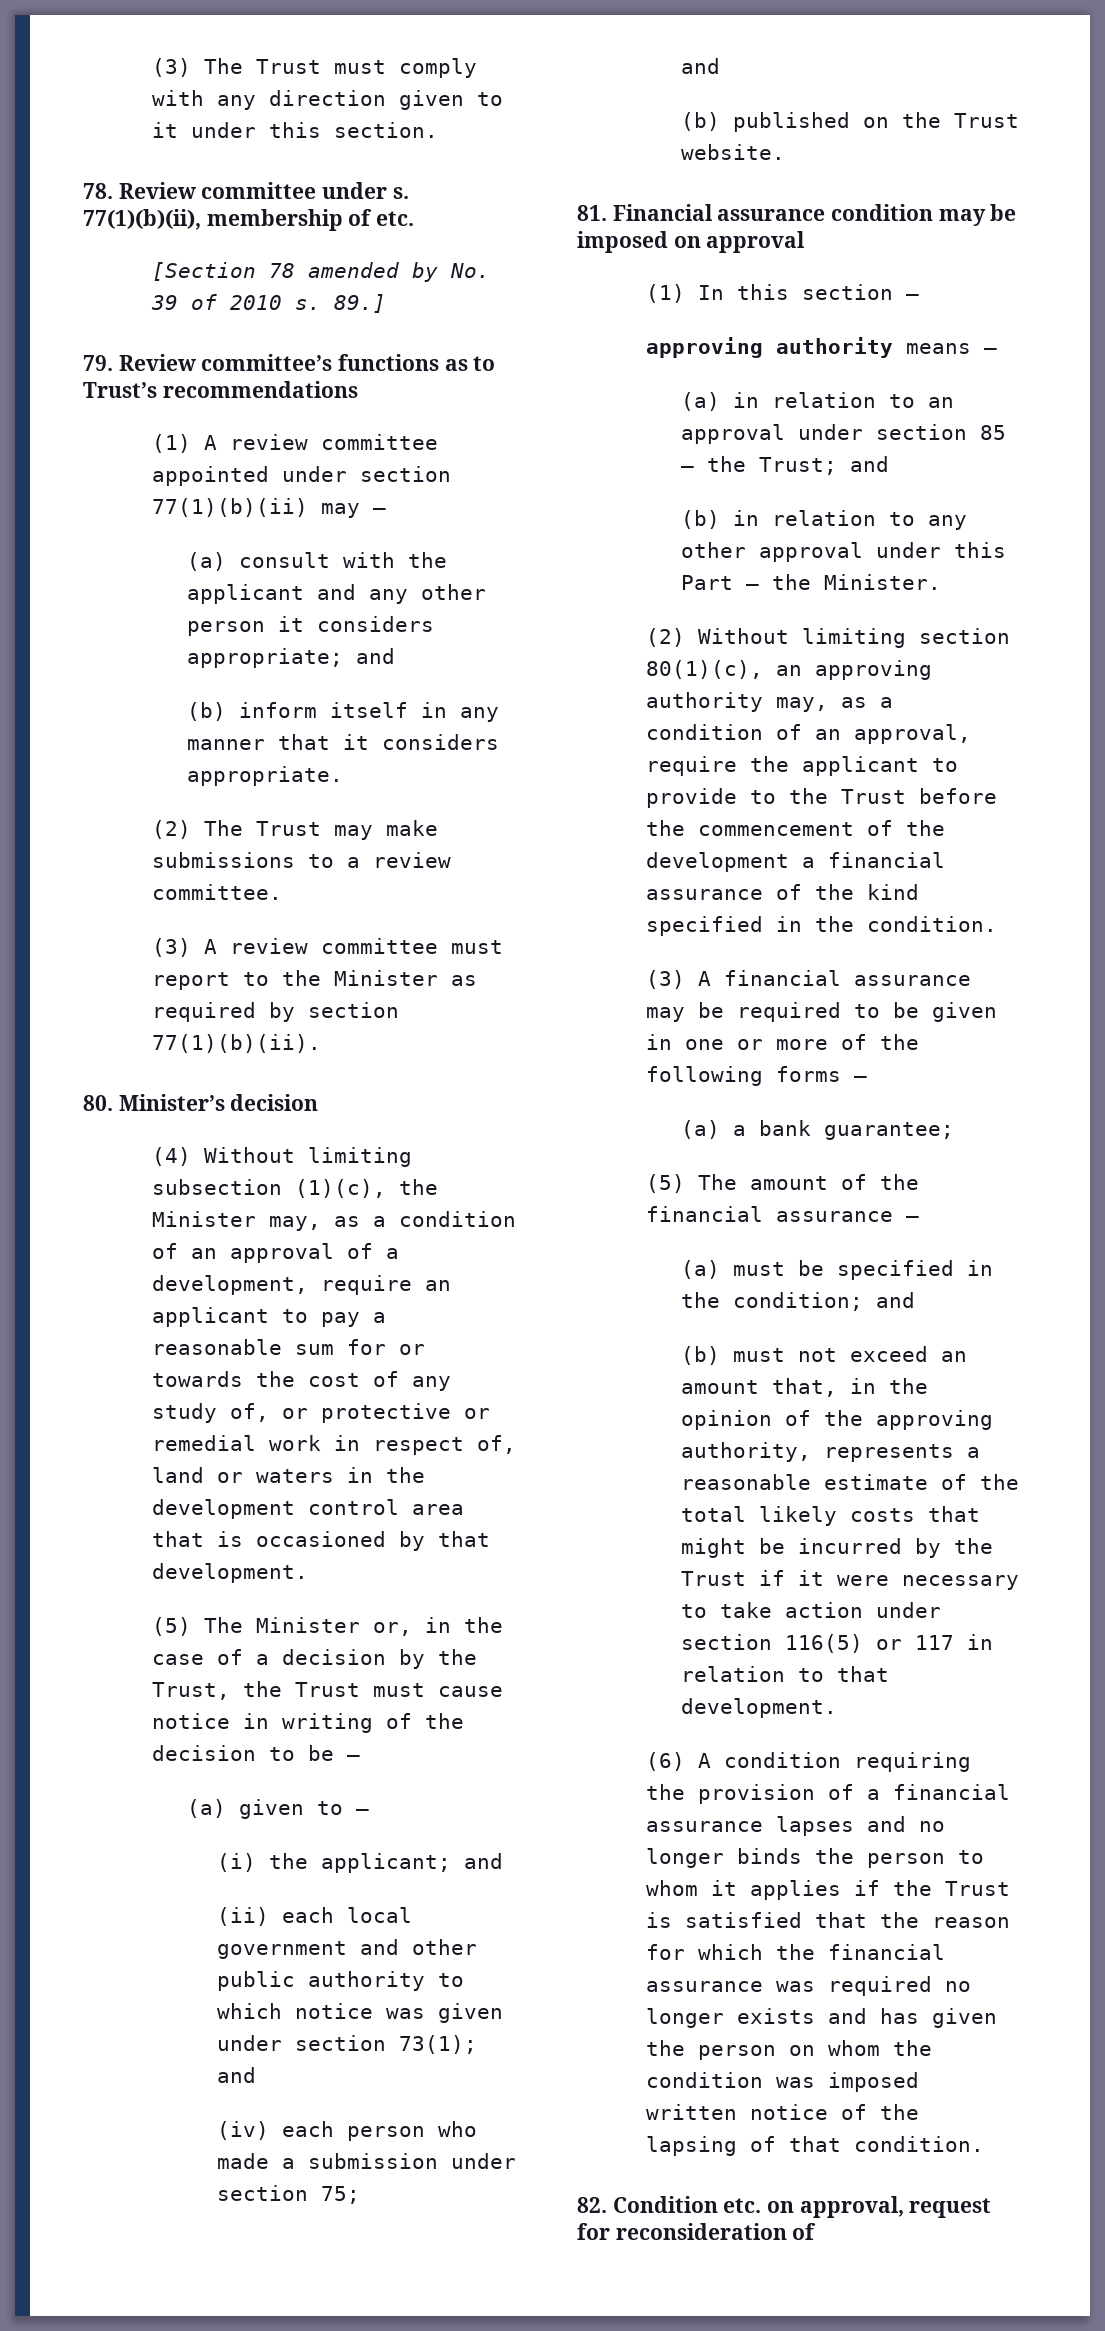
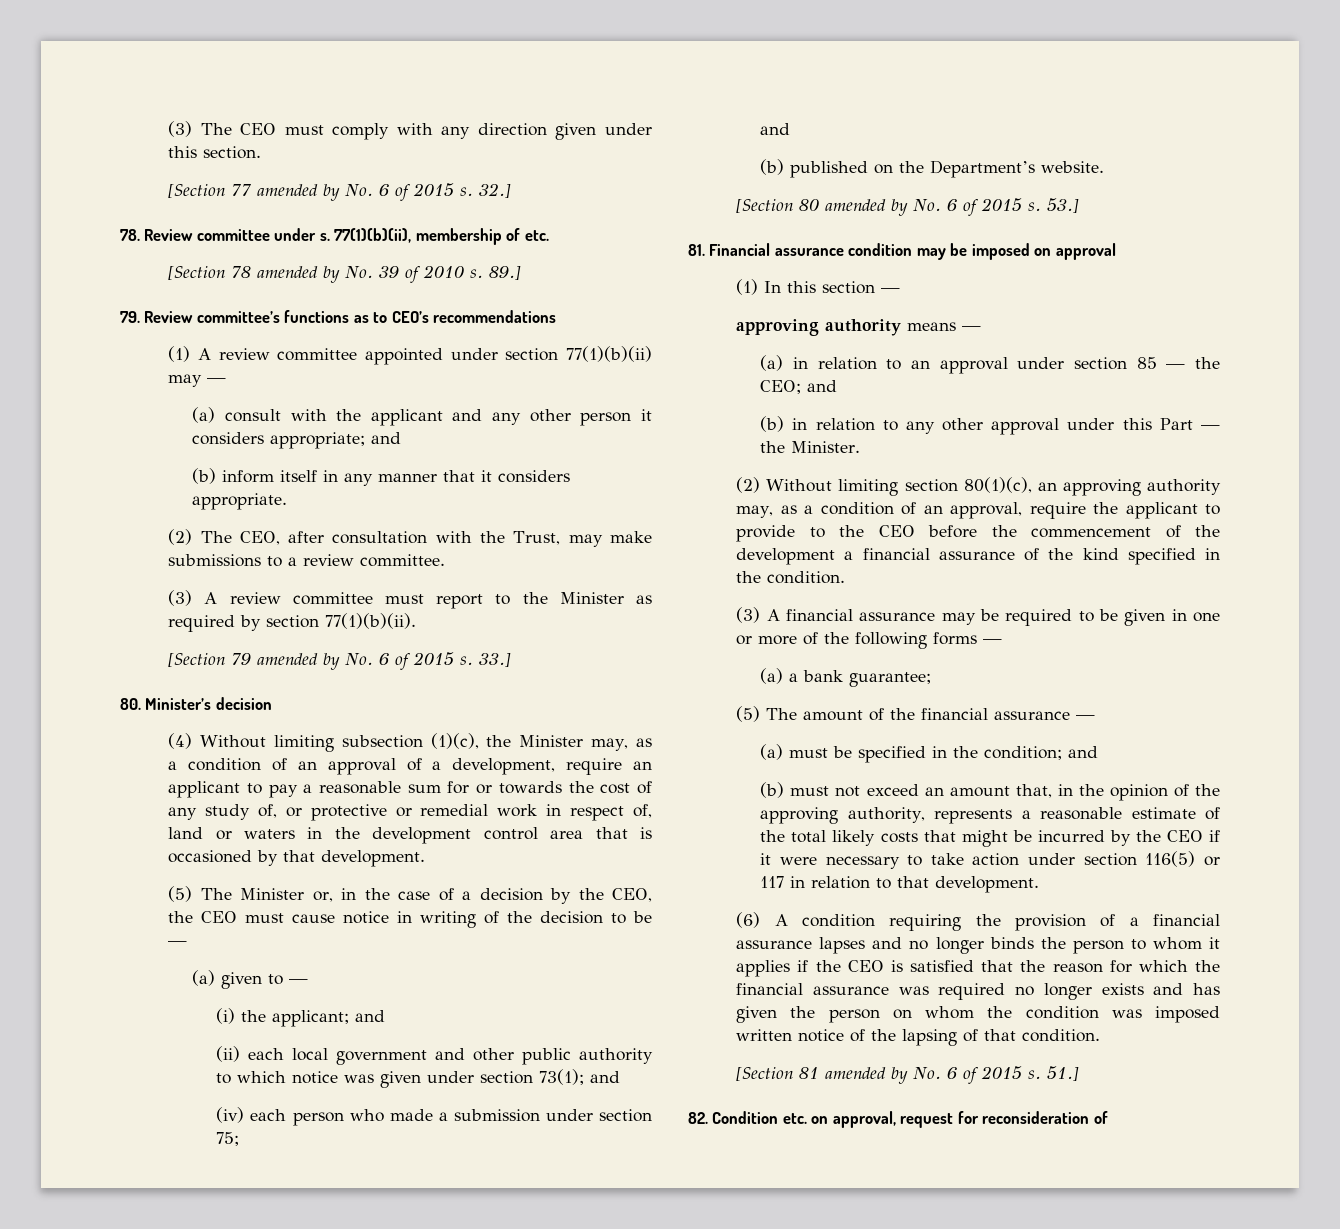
[256,59,322,74] Trust -> [240,123,277,135] CEO
[477,92,504,106] [152,122,179,138] to it -> (597, 131) none
(439, 130) none -> [168,183,512,201] // [Section 77 amended by No. 6 of 2015 s. 32.]
[83,382,157,398] Trust’s -> [391,311,429,323] CEO’s
[256,821,322,836] Trust -> [239,531,561,545] CEO, after consultation with the Trust,
(322, 1043) none -> [168,652,512,670] // [Section 79 amended by No. 6 of 2015 s. 33.]
[152,1681,361,1700] Trust, the Trust -> [612,888,652,902] [168,911,238,923] CEO, the CEO
[953,113,1019,128] Trust -> [930,160,1036,178] Department’s
(785, 152) none -> [736,198,1080,216] // [Section 80 amended by No. 6 of 2015 s. 53.]
[758,457,837,475] Trust; -> [760,380,802,394] CEO;
[841,789,907,804] Trust -> [878,525,915,537] CEO
[680,1571,746,1586] Trust -> [1166,830,1203,842] CEO
[945,1881,1011,1896] Trust -> [847,960,884,972] CEO
(985, 2144) none -> [736,1066,1080,1084] // [Section 81 amended by No. 6 of 2015 s. 51.]

